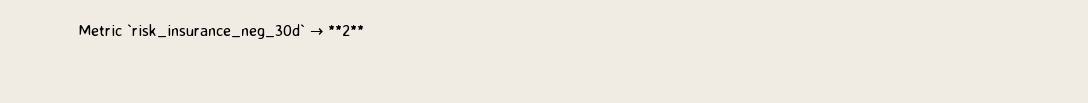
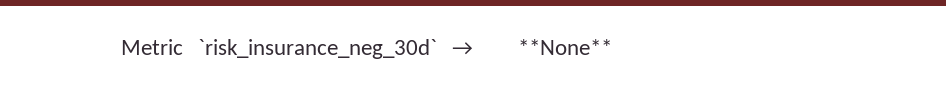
[328,25,364,36] **2** -> [518,39,612,55] **None**

